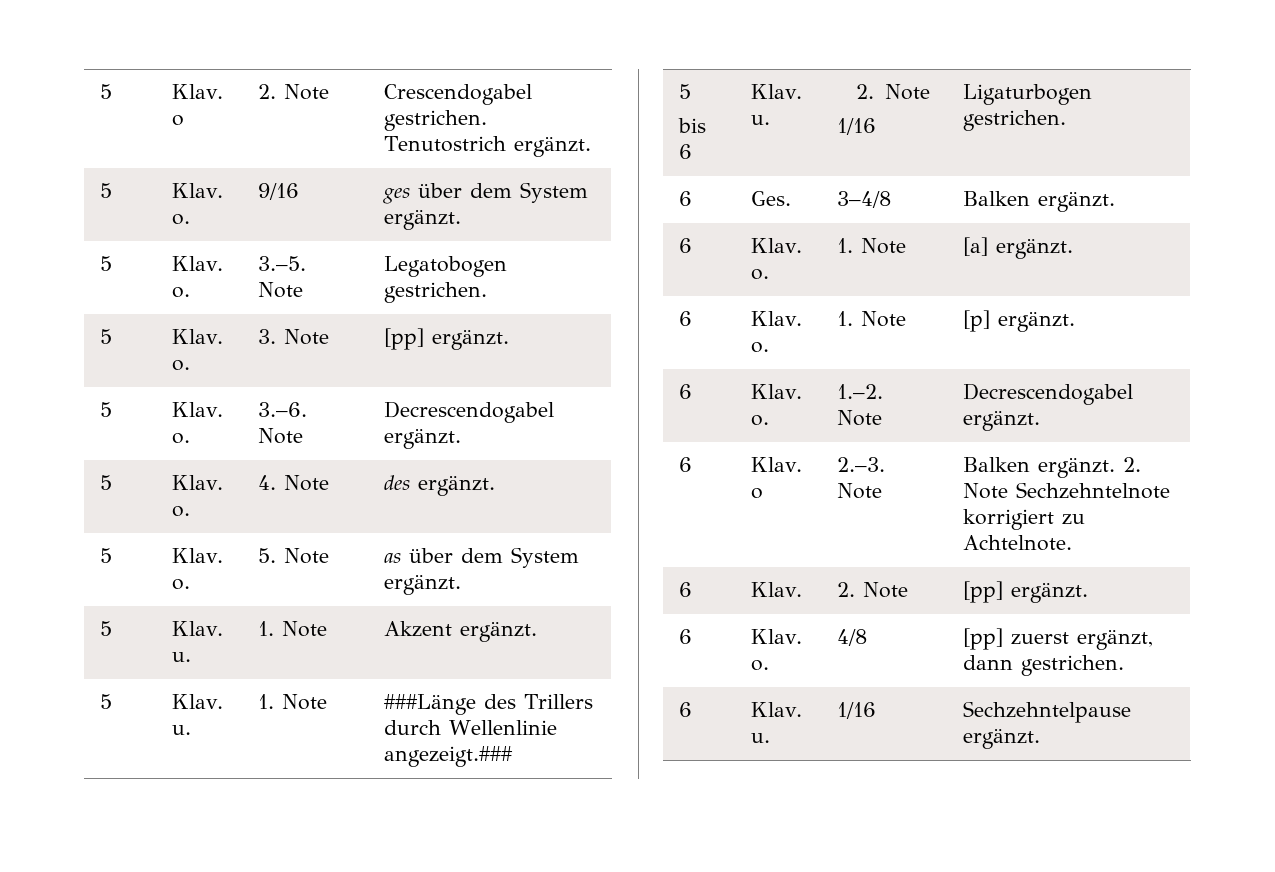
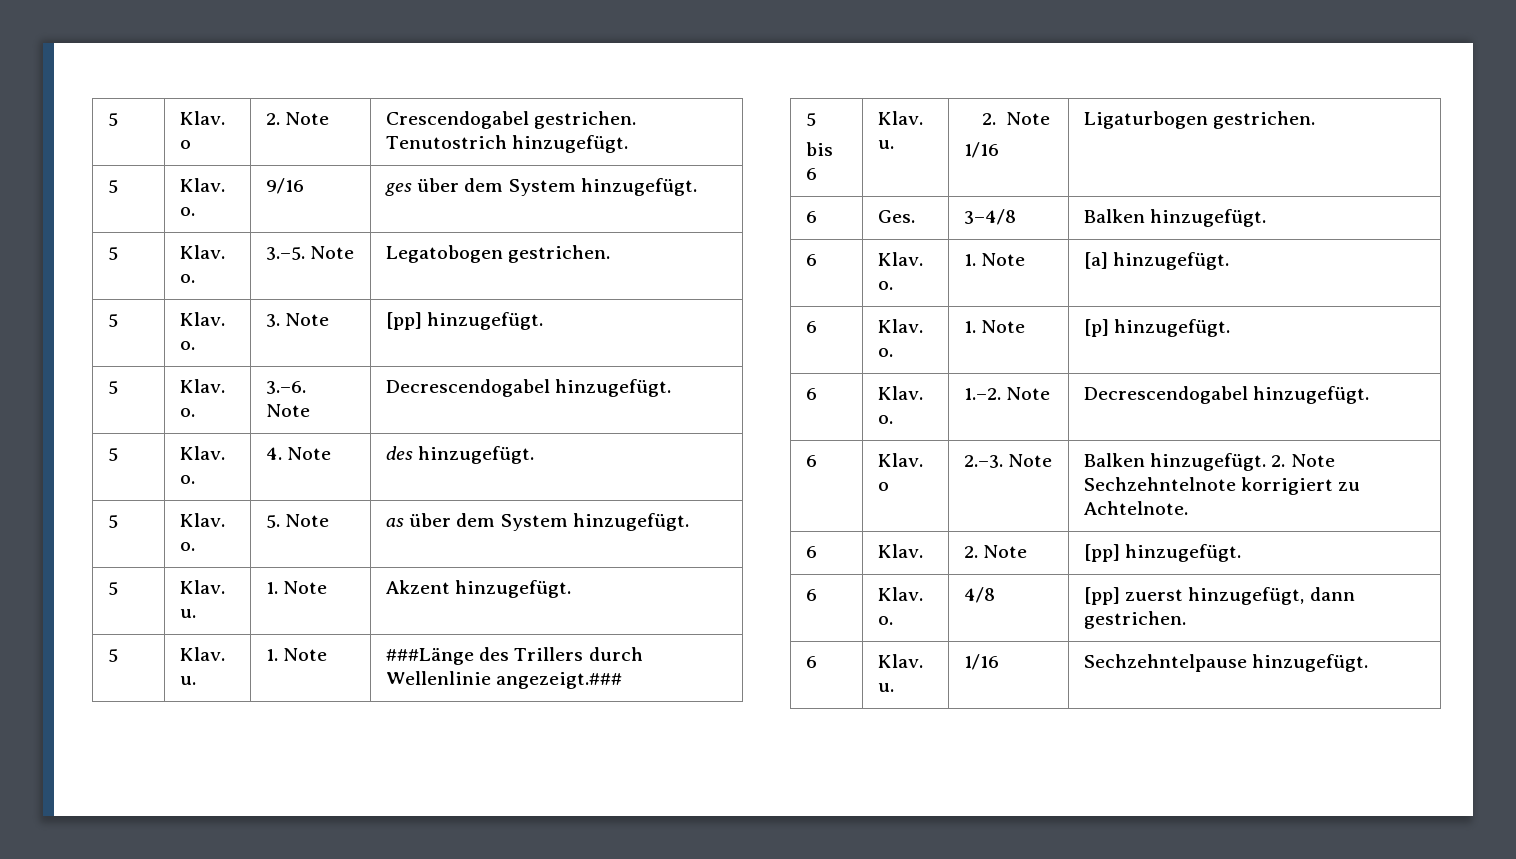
[513,137,591,157] ergänzt. -> [512,135,629,153] hinzugefügt.
[383,210,461,230] ergänzt. -> [581,178,698,196] hinzugefügt.
[431,330,509,350] ergänzt. -> [427,312,544,330] hinzugefügt.
[383,429,461,449] ergänzt. -> [555,379,672,397] hinzugefügt.
[417,476,495,496] ergänzt. -> [418,446,535,464] hinzugefügt.
[383,575,461,595] ergänzt. -> [573,513,690,531] hinzugefügt.
[459,622,537,642] ergänzt. -> [455,580,572,598] hinzugefügt.
[1037,192,1115,212] ergänzt. -> [1150,209,1267,227] hinzugefügt.
[995,239,1073,259] ergänzt. -> [1113,252,1230,270] hinzugefügt.
[997,312,1075,332] ergänzt. -> [1114,319,1231,337] hinzugefügt.
[962,411,1040,431] ergänzt. -> [1253,386,1370,404] hinzugefügt.
[1037,458,1115,478] ergänzt. -> [1150,453,1267,471] hinzugefügt.
[1010,583,1088,603] ergänzt. -> [1125,544,1242,562] hinzugefügt.
[1076,630,1153,650] ergänzt, -> [1188,587,1305,605] hinzugefügt,
[962,729,1040,749] ergänzt. -> [1252,654,1369,672] hinzugefügt.

